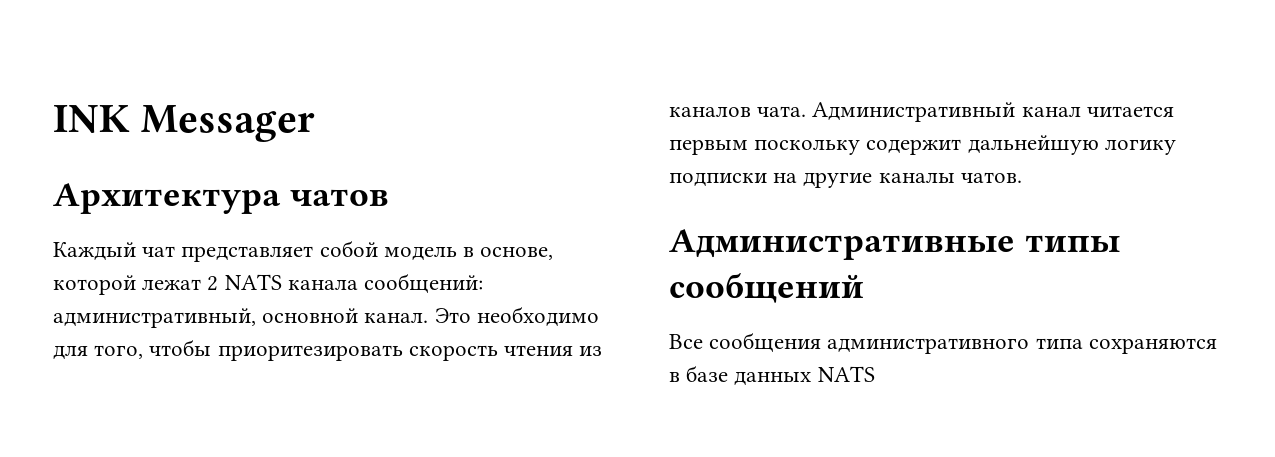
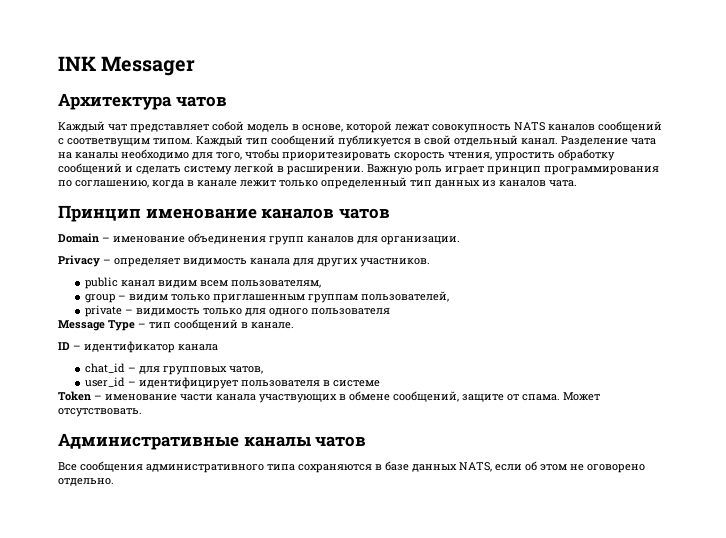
[207,273,484,294] [53,308,471,328] 2 NATS канала сообщений: административный, основной канал. Это -> [432,121,662,133] [58,135,656,147] [58,152,118,159] совокупность NATS каналов сообщений с соответвущим типом. Каждый тип сообщений публикуется в свой отдельный канал. Разделение чата на каналы
[504,345,603,356] [669,102,1174,122] [669,135,1176,155] [669,172,1022,188] чтения из каналов чата. Административный канал читается первым поскольку содержит дальнейшую логику подписки на другие каналы чатов. -> [448,149,615,161] [58,163,659,175] [58,177,577,189] [58,205,390,222] [58,233,460,245] [58,255,430,267] [84,277,321,289] [84,291,449,303] [84,305,390,317] [58,319,294,331] [58,341,218,353] [84,363,263,375] [84,377,380,389] [58,391,600,403] [58,408,142,417] чтения, упростить обработку сообщений и сделать систему легкой в расширении. Важную роль играет принцип программирования по соглашению, когда в канале лежит только определенный тип данных из каналов чата. // Принцип именование каналов чатов // Domain – именование объединения групп каналов для организации. // Privacy – определяет видимость канала для других участников. // public канал видим всем пользователям, // group – видим только приглашенным группам пользователей, // private – видимость только для одного пользователя // Message Type – тип сообщений в канале. // ID – идентификатор канала // chat_id – для групповых чатов, // user_id – идентифицирует пользователя в системе // Token – именование части канала участвующих в обмене сообщений, защите от спама. Может отсутствовать.
[1024,235,1120,252] [669,273,864,303] типы сообщений -> [243,436,367,447] каналы чатов
[817,366,875,382] NATS -> [459,461,645,473] [58,478,114,486] NATS, если об этом не оговорено отдельно.

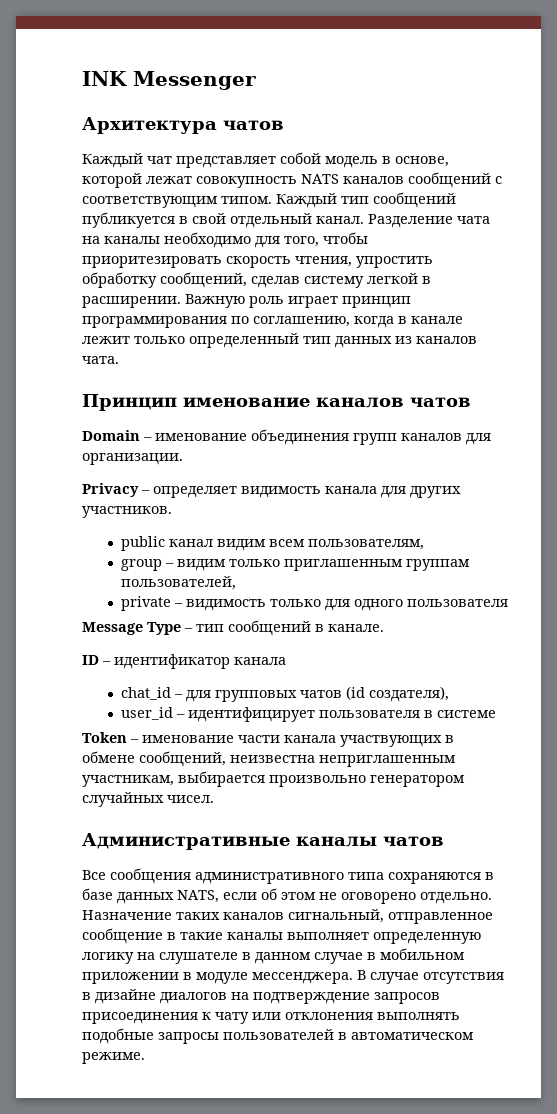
[101,56,196,76] Messager -> [133,71,256,90] Messenger
[67,138,150,147] соответвущим -> [82,196,218,208] соответствующим
[58,163,181,174] сообщений и сделать -> [160,272,300,288] сообщений, сделав
[228,366,263,374] чатов, -> [300,686,450,702] чатов (id создателя),
[462,392,600,402] [58,408,142,417] защите от спама. Может отсутствовать. -> [230,755,456,767] [82,771,465,787] [82,792,214,807] неизвестна неприглашенным участникам, выбирается произвольно генератором случайных чисел.
(114, 482) none -> [82,909,493,924] [82,928,481,944] [82,948,465,964] [82,970,504,984] [82,989,440,1004] [82,1012,460,1024] [82,1028,474,1044] [82,1052,145,1064] Назначение таких каналов сигнальный, отправленное сообщение в такие каналы выполняет определенную логику на слушателе в данном случае в мобильном приложении в модуле мессенджера. В случае отсутствия в дизайне диалогов на подтверждение запросов присоединения к чату или отклонения выполнять подобные запросы пользователей в автоматическом режиме.

